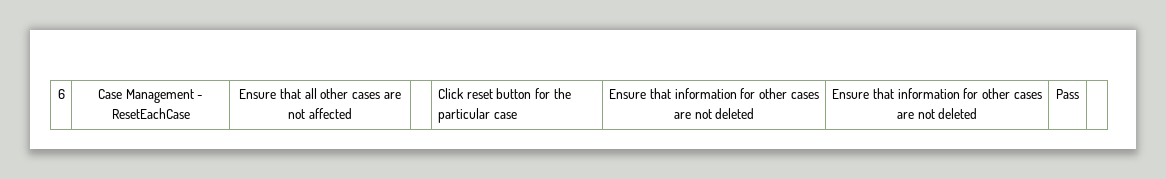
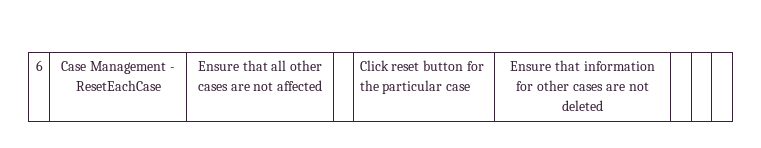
[832,88,1042,99] [896,108,978,119] [1056,89,1079,99] Ensure that information for other cases are not deleted | Pass -> (603, 105) |

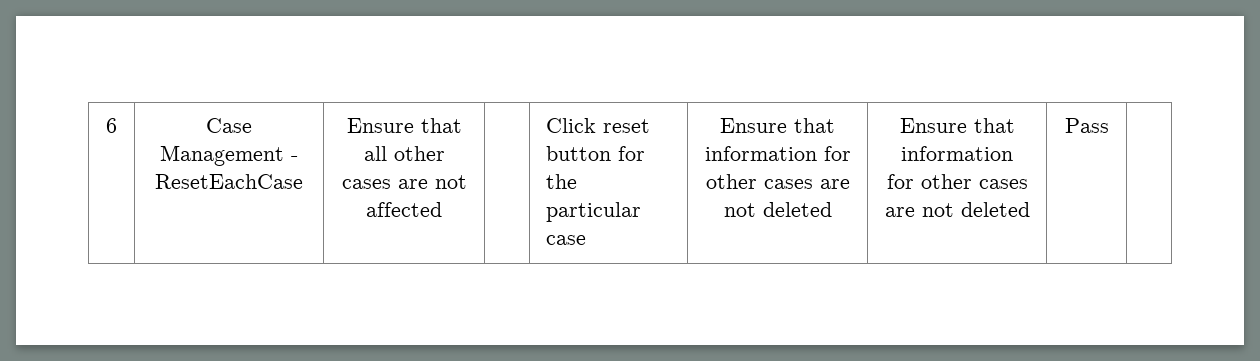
(603, 105) | -> [899,118,1015,133] [901,146,1013,161] [886,174,1028,189] [884,202,1030,217] [1064,118,1109,133] Ensure that information for other cases are not deleted | Pass

